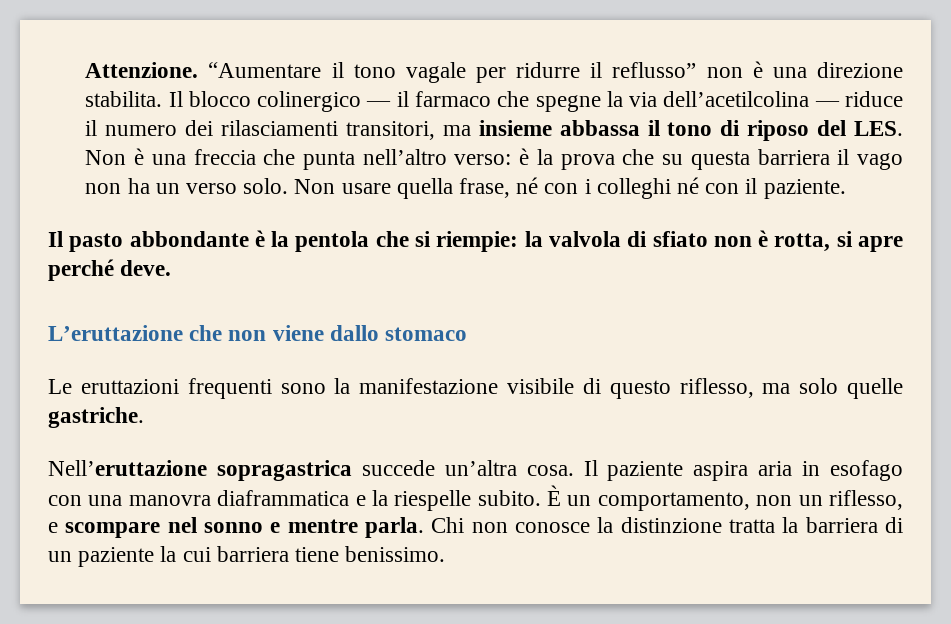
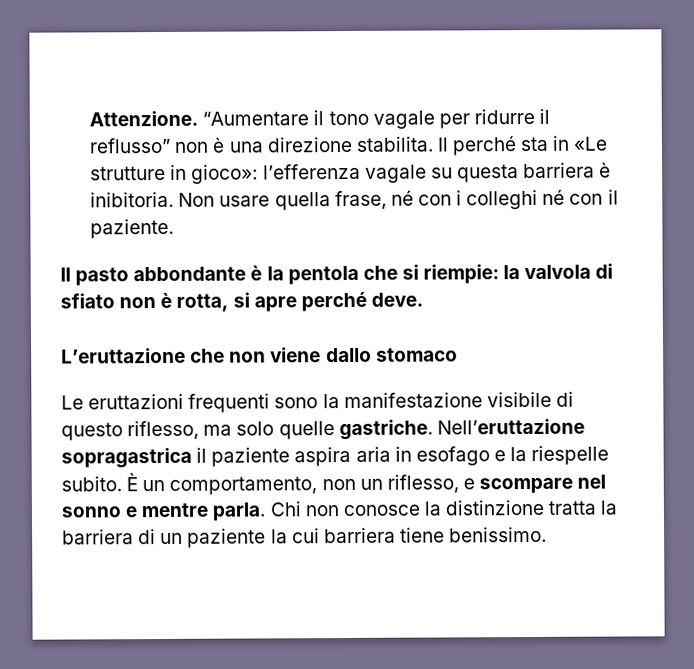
[188,91,903,112] [85,120,903,141] [85,148,904,170] [85,178,289,194] blocco colinergico — il farmaco che spegne la via dell’acetilcolina — riduce il numero dei rilasciamenti transitori, ma insieme abbassa il tono di riposo del LES. Non è una freccia che punta nell’altro verso: è la prova che su questa barriera il vago non ha un verso solo. -> [452,135,609,156] [90,162,612,184] [90,191,175,208] perché sta in «Le strutture in gioco»: l’efferenza vagale su questa barriera è inibitoria.
(144, 417) // -> (433, 430) none
[361,460,598,476] succede un’altra cosa. Il -> [196,447,208,463] il
[48,490,350,506] con una manovra diaframmatica -> (490, 456) none

